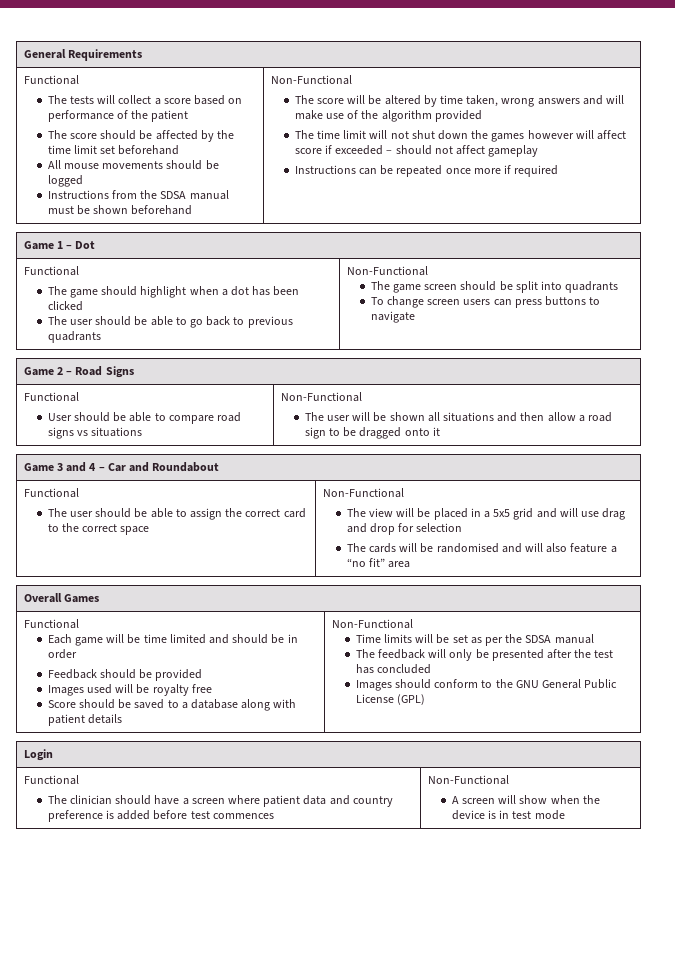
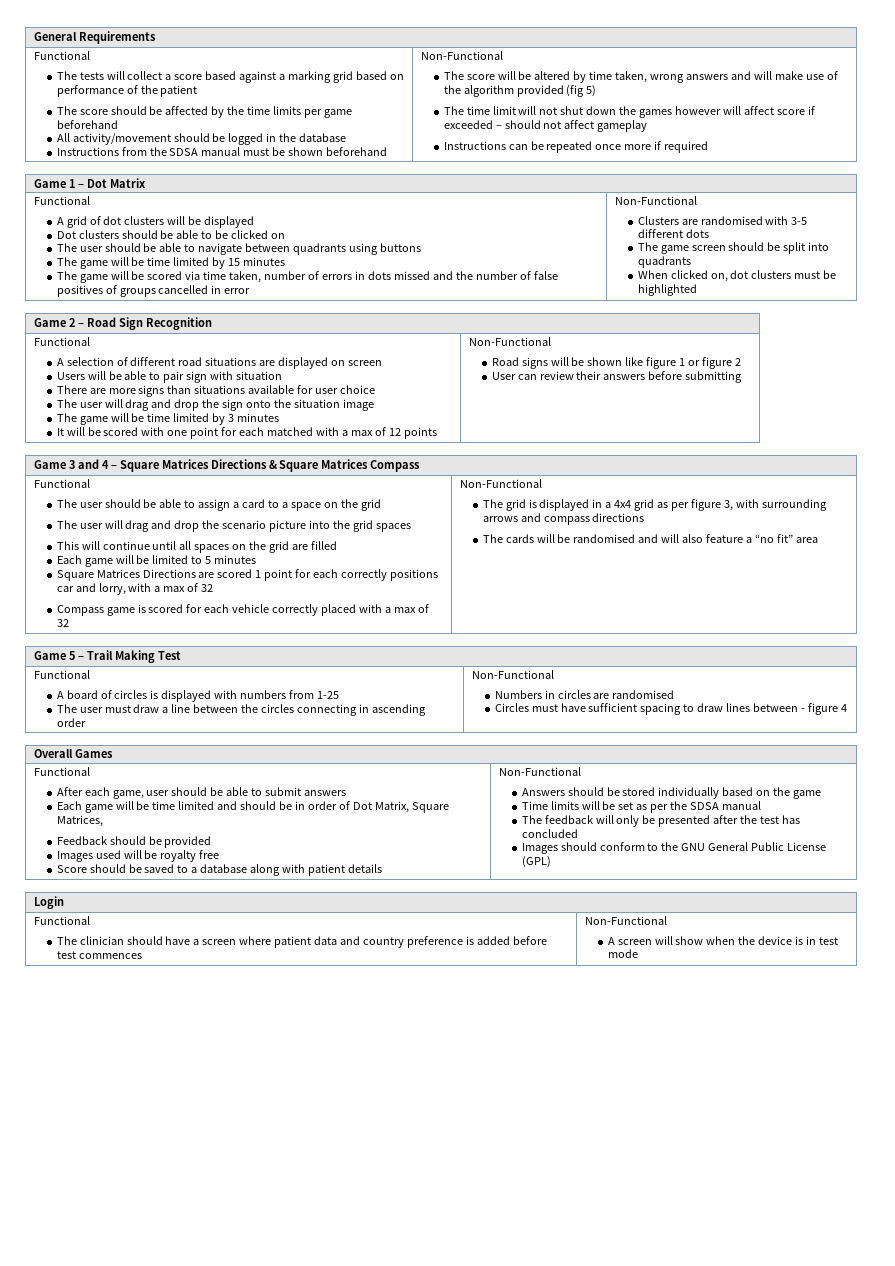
(225, 100) none -> [239,71,388,83] against a marking grid based
[73,145,116,154] limit set -> [273,106,353,118] limits per game
[63,161,164,169] mouse movements -> [72,133,171,145] activity/movement
(83, 181) none -> [266,133,347,142] in the database
(482, 116) none -> [566,85,597,97] (fig 5)
[23,266,79,276] [47,286,300,298] [47,301,83,311] [47,316,293,328] [47,331,101,343] [346,266,428,276] // Functional // The game should highlight when a dot has been clicked // The user should be able to go back to previous quadrants | Non-Functional -> [109,178,145,188] [33,196,90,205] [56,216,255,228] [56,230,286,239] [56,243,422,255] [56,257,286,269] [56,271,559,283] [56,285,251,297] [614,196,697,205] [637,216,808,225] [637,229,709,238] Matrix // Functional // A grid of dot clusters will be displayed // Dot clusters should be able to be clicked on // The user should be able to navigate between quadrants using buttons // The game will be time limited by 15 minutes // The game will be scored via time taken, number of errors in dots missed and the number of false positives of groups cancelled in error | Non-Functional // Clusters are randomised with 3-5 different dots
[370,296,601,308] [370,311,415,323] To change screen users can press buttons to navigate -> [637,270,837,282] [637,284,697,296] When clicked on, dot clusters must be highlighted
[105,366,134,378] [23,392,79,402] [47,412,241,424] [47,427,143,439] [280,392,362,402] [304,412,613,422] [304,427,440,439] Signs // Functional // User should be able to compare road signs vs situations | Non-Functional // The user will be shown all situations and then allow a road sign to be dragged onto it -> [118,317,212,330] [33,337,90,346] [56,357,383,369] [56,371,283,383] [56,385,376,397] [56,399,375,411] [56,413,280,425] [56,427,438,439] [468,337,551,346] [491,357,742,369] [491,371,743,383] Sign Recognition // Functional // A selection of different road situations are displayed on screen // Users will be able to pair sign with situation // There are more signs than situations available for user choice // The user will drag and drop the sign onto the situation image // The game will be time limited by 3 minutes // It will be scored with one point for each matched with a max of 12 points | Non-Functional // Road signs will be shown like figure 1 or figure 2 // User can review their answers before submitting
[107,462,220,472] Car and Roundabout -> [119,459,421,472] Square Matrices Directions & Square Matrices Compass
[225,508,306,518] [47,523,150,535] [322,488,404,498] [346,508,626,520] [346,523,463,535] the correct card to the correct space | Non-Functional // The view will be placed in a 5x5 grid and will use drag and drop for selection -> [233,499,382,511] [56,520,412,532] [56,541,338,553] [56,555,257,567] [56,569,439,581] [56,583,214,595] [56,604,430,616] [56,619,69,627] [459,479,542,488] [482,499,828,511] [482,513,645,525] a card to a space on the grid // The user will drag and drop the scenario picture into the grid spaces // This will continue until all spaces on the grid are filled // Each game will be limited to 5 minutes // Square Matrices Directions are scored 1 point for each correctly positions car and lorry, with a max of 32 // Compass game is scored for each vehicle correctly placed with a max of 32 | Non-Functional // The grid is displayed in a 4x4 grid as per figure 3, with surrounding arrows and compass directions
[23,593,99,603] [23,619,79,629] Overall Games // Functional -> [33,650,181,663] [33,670,90,679] [56,690,340,702] [56,704,427,716] [56,718,86,727] [471,670,554,679] [494,690,675,699] [494,703,848,715] [33,749,113,758] [33,767,90,776] [56,787,347,799] Game 5 – Trail Making Test // Functional // A board of circles is displayed with numbers from 1-25 // The user must draw a line between the circles connecting in ascending order | Non-Functional // Numbers in circles are randomised // Circles must have sufficient spacing to draw lines between - figure 4 // Overall Games // Functional // After each game, user should be able to submit answers
(77, 654) none -> [339,801,450,813] [56,815,103,827] of Dot Matrix, Square Matrices,
(413, 624) none -> [521,787,822,799] // Answers should be stored individually based on the game

